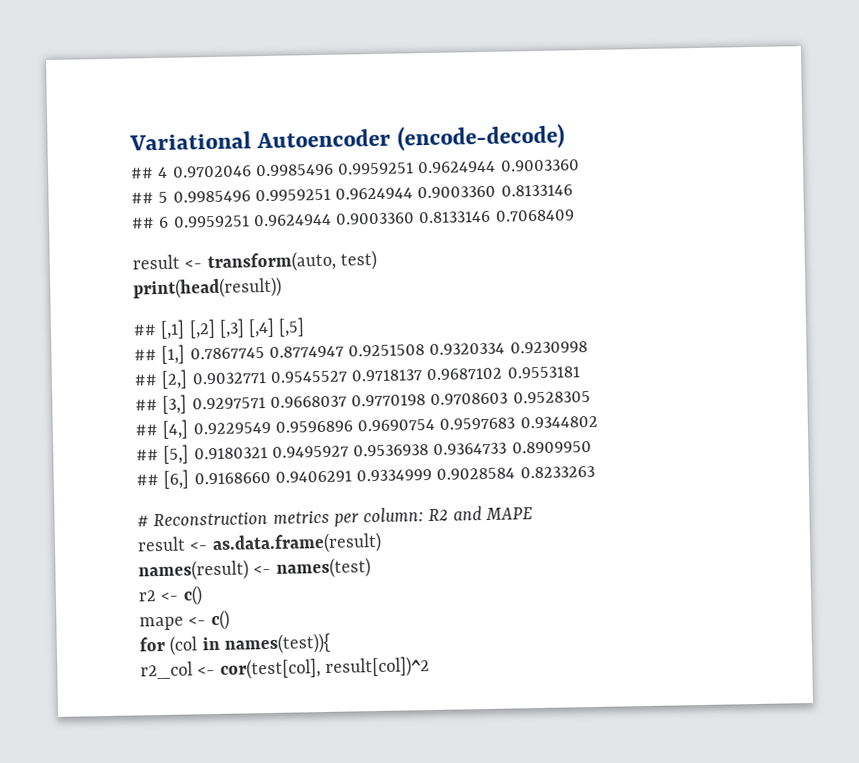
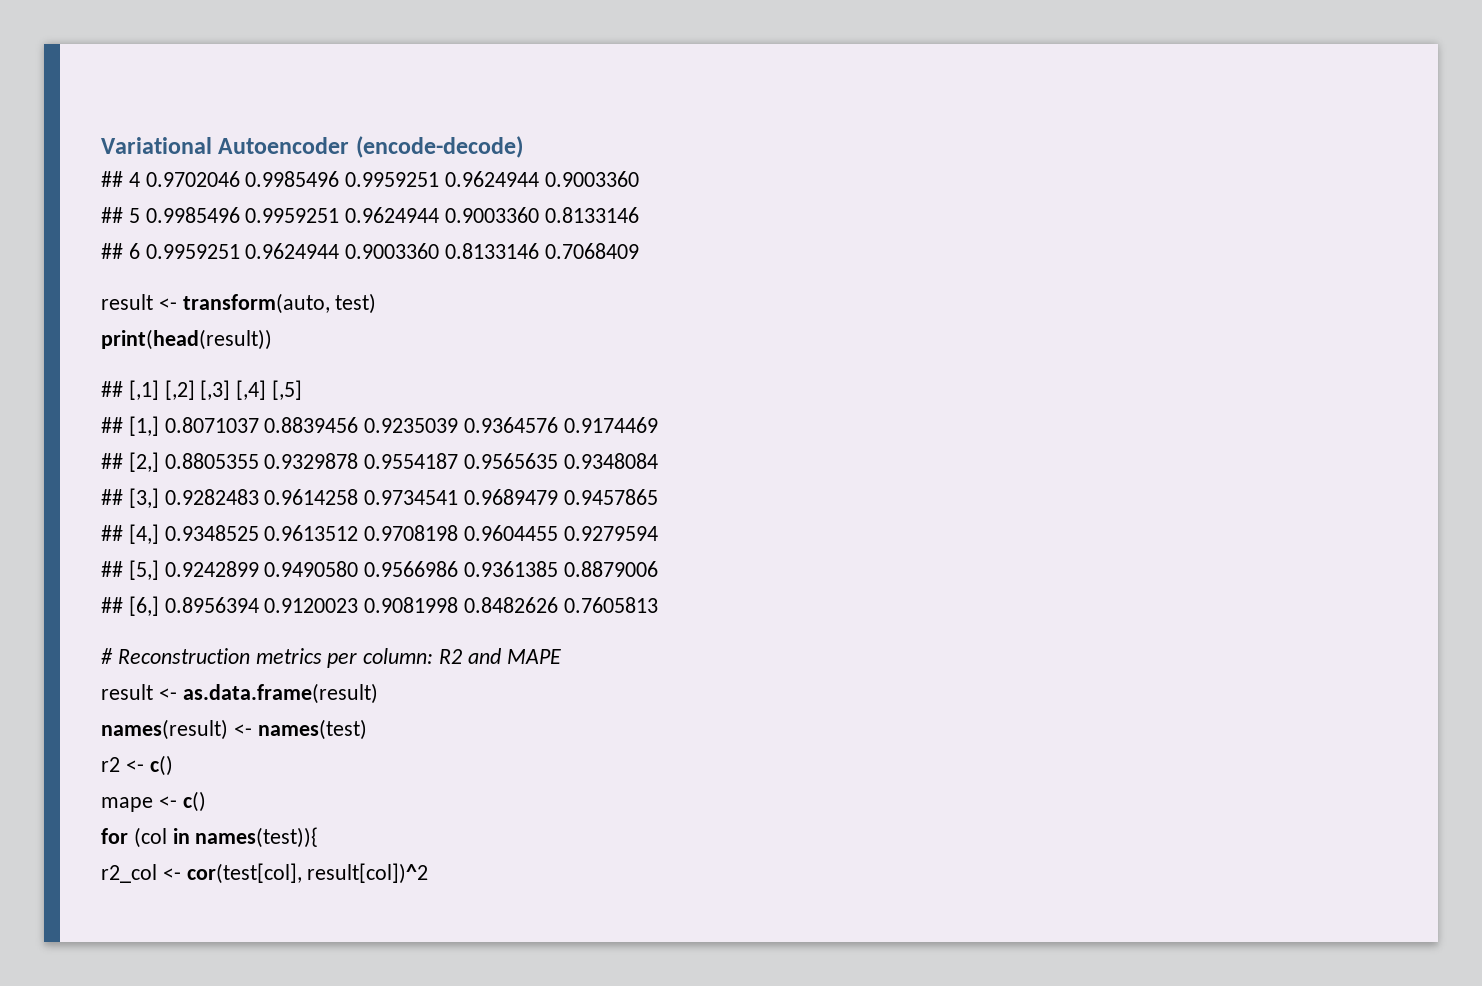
[189,341,588,360] [134,366,580,389] [135,391,591,414] [135,415,598,439] [136,441,592,464] [136,465,595,489] 0.7867745 0.8774947 0.9251508 0.9320334 0.9230998 // ## [2,] 0.9032771 0.9545527 0.9718137 0.9687102 0.9553181 // ## [3,] 0.9297571 0.9668037 0.9770198 0.9708603 0.9528305 // ## [4,] 0.9229549 0.9596896 0.9690754 0.9597683 0.9344802 // ## [5,] 0.9180321 0.9495927 0.9536938 0.9364733 0.8909950 // ## [6,] 0.9168660 0.9406291 0.9334999 0.9028584 0.8233263 -> [164,417,658,433] [101,452,658,472] [101,488,658,508] [101,524,658,544] [101,560,658,580] [101,596,658,616] 0.8071037 0.8839456 0.9235039 0.9364576 0.9174469 // ## [2,] 0.8805355 0.9329878 0.9554187 0.9565635 0.9348084 // ## [3,] 0.9282483 0.9614258 0.9734541 0.9689479 0.9457865 // ## [4,] 0.9348525 0.9613512 0.9708198 0.9604455 0.9279594 // ## [5,] 0.9242899 0.9490580 0.9566986 0.9361385 0.8879006 // ## [6,] 0.8956394 0.9120023 0.9081998 0.8482626 0.7605813

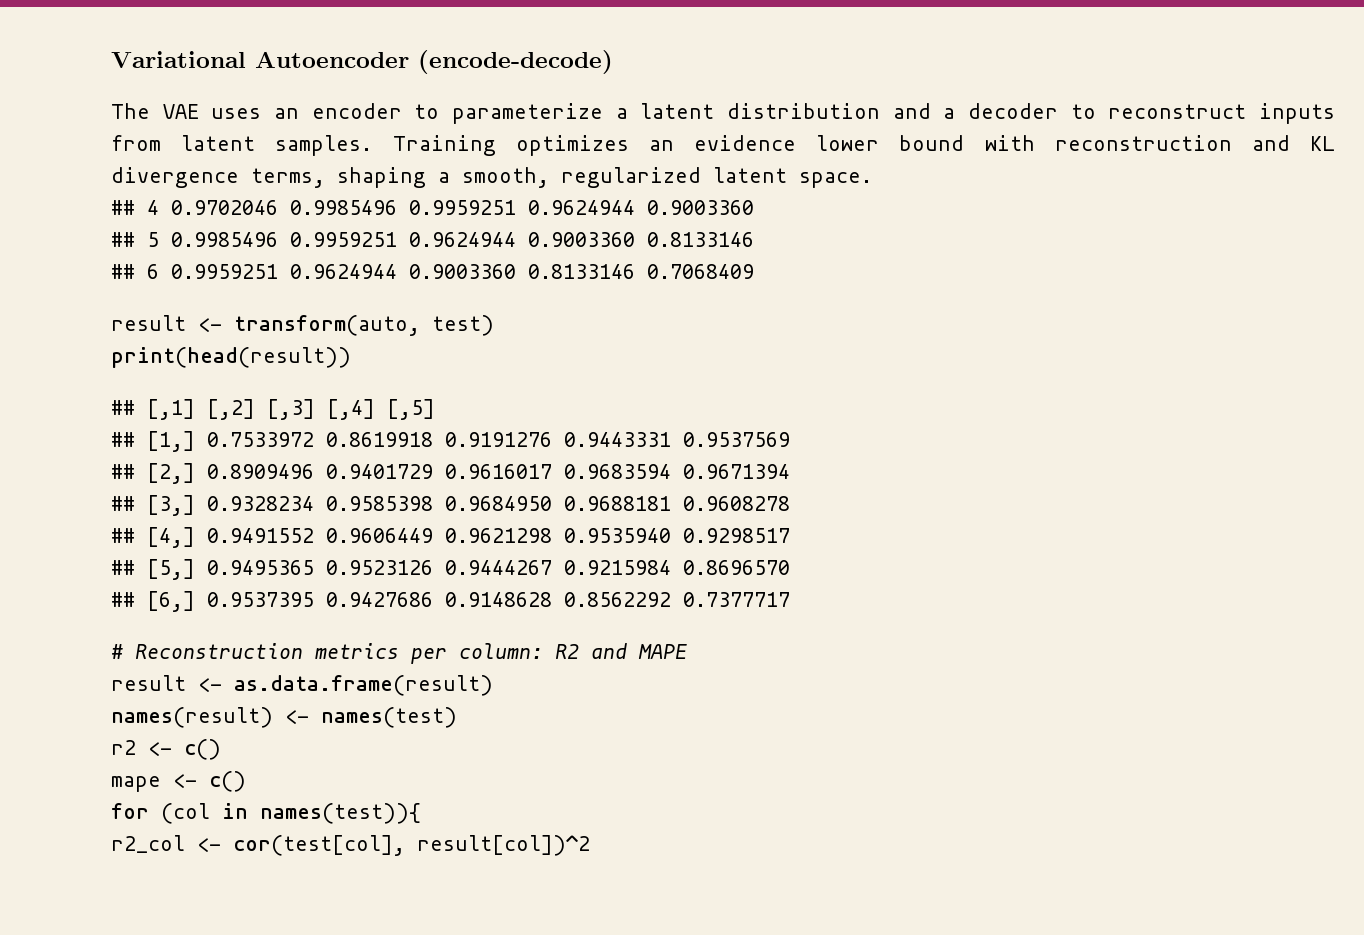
(523, 147) none -> [111,103,1335,124] [111,135,1335,156] [111,167,872,188] // The VAE uses an encoder to parameterize a latent distribution and a decoder to reconstruct inputs from latent samples. Training optimizes an evidence lower bound with reconstruction and KL divergence terms, shaping a smooth, regularized latent space.
[164,417,658,433] [101,452,658,472] [101,488,658,508] [101,524,658,544] [101,560,658,580] [101,596,658,616] 0.8071037 0.8839456 0.9235039 0.9364576 0.9174469 // ## [2,] 0.8805355 0.9329878 0.9554187 0.9565635 0.9348084 // ## [3,] 0.9282483 0.9614258 0.9734541 0.9689479 0.9457865 // ## [4,] 0.9348525 0.9613512 0.9708198 0.9604455 0.9279594 // ## [5,] 0.9242899 0.9490580 0.9566986 0.9361385 0.8879006 // ## [6,] 0.8956394 0.9120023 0.9081998 0.8482626 0.7605813 -> [207,432,790,447] [111,463,790,484] [111,495,790,516] [111,527,790,548] [111,559,790,580] [111,591,790,612] 0.7533972 0.8619918 0.9191276 0.9443331 0.9537569 // ## [2,] 0.8909496 0.9401729 0.9616017 0.9683594 0.9671394 // ## [3,] 0.9328234 0.9585398 0.9684950 0.9688181 0.9608278 // ## [4,] 0.9491552 0.9606449 0.9621298 0.9535940 0.9298517 // ## [5,] 0.9495365 0.9523126 0.9444267 0.9215984 0.8696570 // ## [6,] 0.9537395 0.9427686 0.9148628 0.8562292 0.7377717

